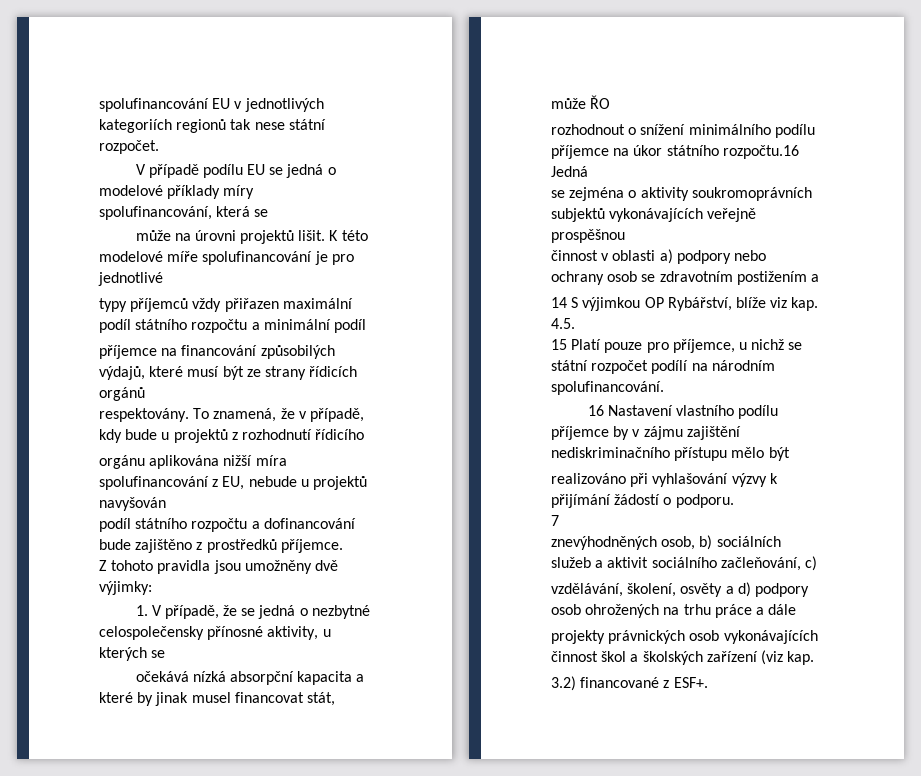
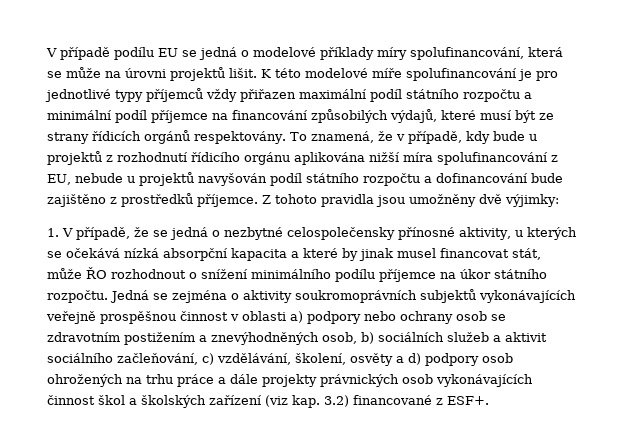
[99,98,324,112] [99,119,326,133] [99,140,159,154] spolufinancování EU v jednotlivých kategoriích regionů tak nese státní rozpočet. // -> (46, 52) none
(269, 213) // -> (62, 74) none
(163, 279) // -> (111, 95) none
(366, 326) // -> (147, 116) none
(145, 394) // -> (190, 137) none
(365, 434) // -> (240, 157) none
(166, 504) // -> (267, 179) none
(343, 546) // -> (258, 200) none
(166, 654) // -> (62, 254) none
(611, 102) // -> (107, 273) none
[722,145,799,159] rozpočtu.16 -> [47,290,108,303] rozpočtu.
(588, 171) // -> (149, 296) none
(625, 236) // -> (176, 317) none
[551,297,819,311] [551,318,575,329] [551,339,803,353] [551,360,775,374] [551,381,664,395] [587,405,779,419] [551,426,741,440] [551,447,790,461] [551,473,778,487] [551,494,734,508] [551,515,559,526] // 14 S výjimkou OP Rybářství, blíže viz kap. 4.5. // 15 Platí pouze pro příjemce, u nichž se státní rozpočet podílí na národním spolufinancování. // 16 Nastavení vlastního podílu příjemce by v zájmu zajištění nediskriminačního přístupu mělo být // realizováno při vyhlašování výzvy k přijímání žádostí o podporu. // 7 // -> (207, 338) none
(817, 563) // -> (214, 359) none
(797, 609) // -> (258, 379) none
(815, 658) // -> (320, 401) none

